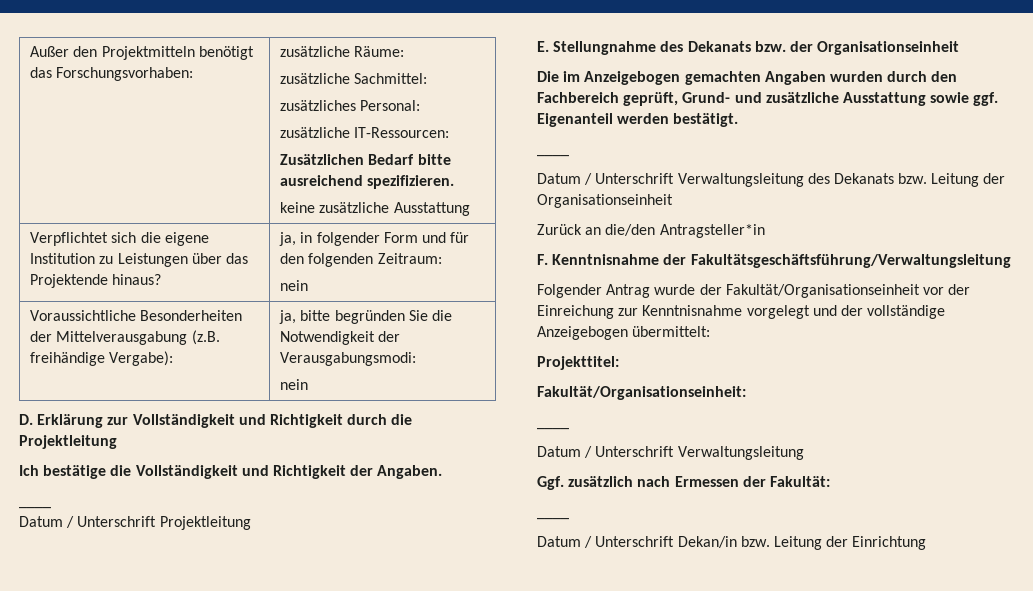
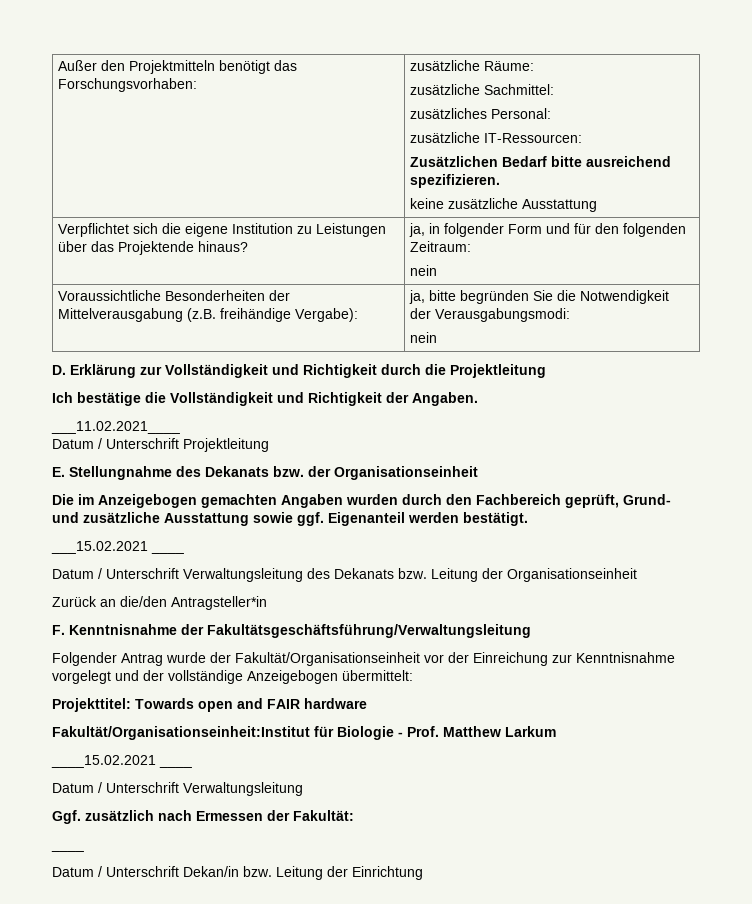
[19,506,51,509] ____ -> [51,421,180,434] ___11.02.2021____
(739, 120) none -> [51,541,148,554] ___15.02.2021
[537,386,746,400] // Fakultät/Organisationseinheit: // -> [135,698,367,712] [52,726,556,740] [51,755,156,768] Towards open and FAIR hardware // Fakultät/Organisationseinheit:Institut für Biologie - Prof. Matthew Larkum // ____15.02.2021

